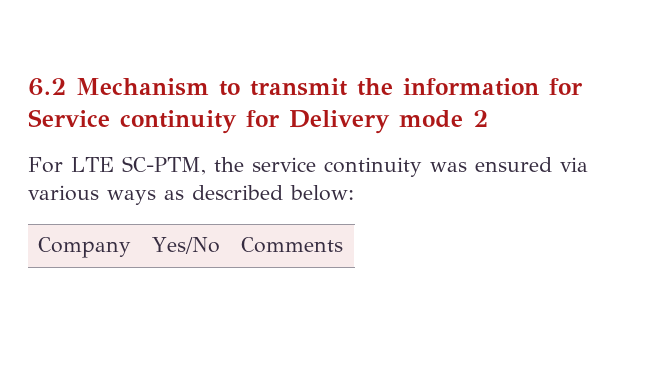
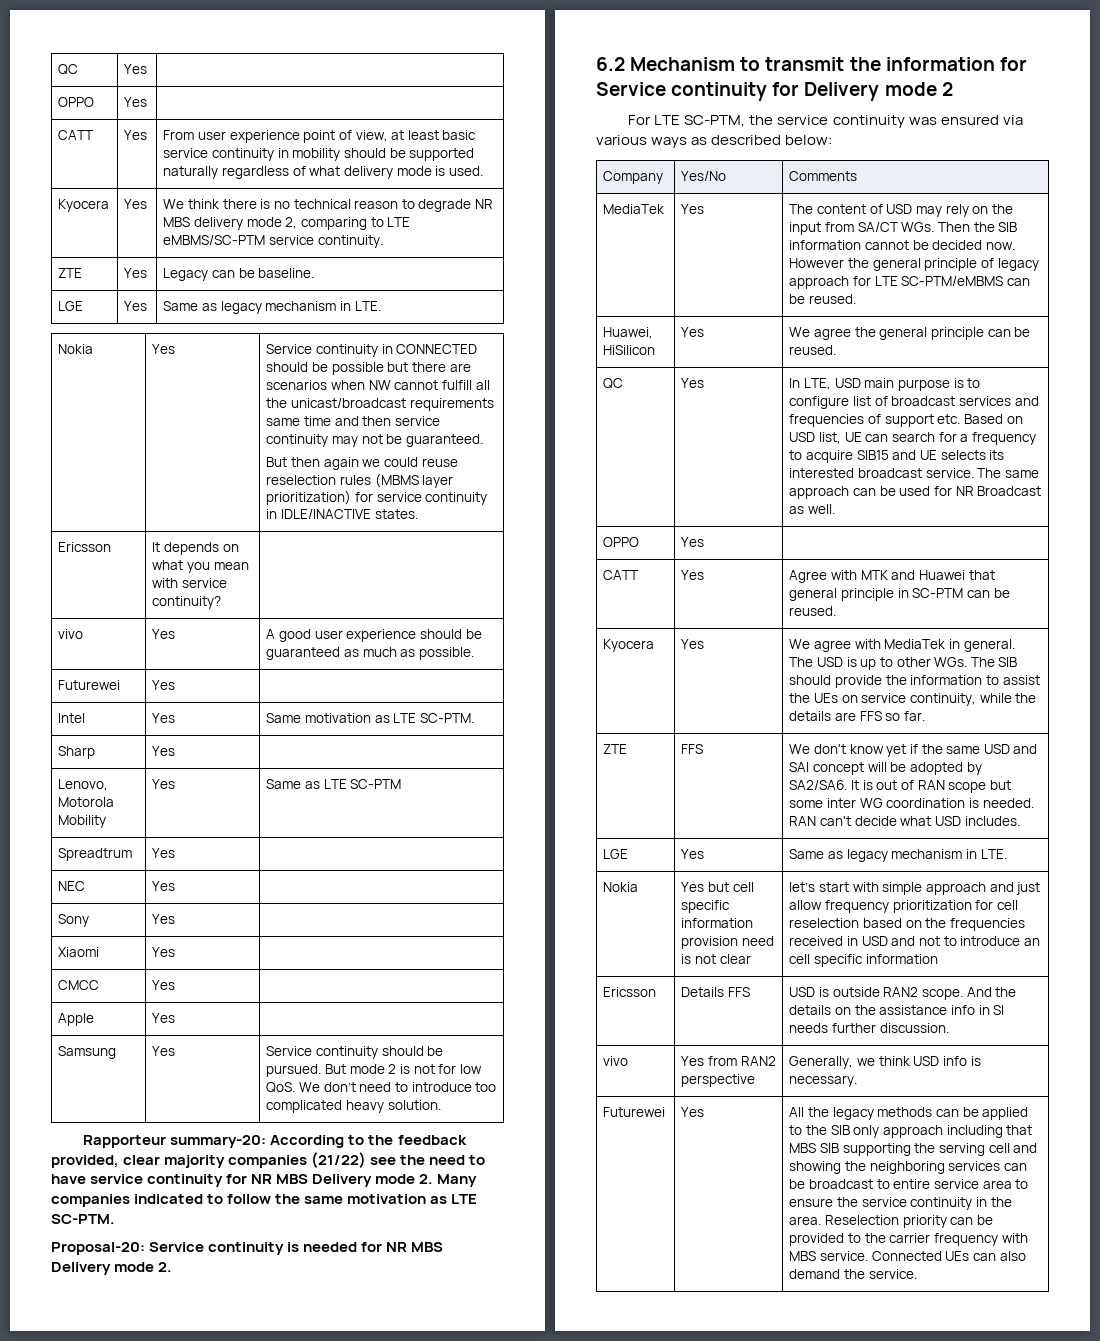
(28, 87) none -> [58,64,79,75] [124,64,148,74] [58,97,95,107] [124,97,148,107] [58,130,94,140] [124,130,148,140] [163,130,477,143] [163,148,475,161] [163,166,483,179] [58,199,110,212] [124,199,148,209] [163,199,494,212] [163,217,411,230] [163,235,383,248] [58,268,83,278] [124,268,148,278] [163,268,315,281] [58,301,84,311] [124,301,148,311] [163,301,381,314] [58,344,94,354] [152,344,176,354] [266,344,478,357] [266,362,471,375] [266,380,490,390] [266,398,494,411] [266,416,440,426] [266,434,483,447] [266,457,458,470] [266,473,454,488] [266,490,488,505] [266,509,418,519] [58,542,112,552] [152,542,239,555] [152,560,249,573] [152,578,227,588] [152,596,222,609] [58,629,84,639] [152,629,176,639] [266,629,482,642] [266,647,474,660] [58,680,121,690] [152,680,176,690] [58,713,86,723] [152,713,176,723] [266,713,474,723] [58,746,96,759] [152,746,176,756] [58,779,109,791] [58,797,115,807] [58,815,107,828] [152,779,176,789] [266,779,402,789] [58,848,133,861] [152,848,176,858] [58,881,86,891] [152,881,176,891] [58,914,90,927] [152,914,176,924] [58,947,100,957] [152,947,176,957] [58,980,100,990] [152,980,176,990] [58,1013,95,1026] [152,1013,176,1023] [58,1046,117,1059] [152,1046,176,1056] [266,1046,444,1059] [266,1064,482,1077] [266,1082,497,1093] [266,1100,441,1113] [83,1135,467,1148] [51,1152,486,1168] [51,1174,478,1187] [51,1194,478,1207] [51,1214,115,1224] [51,1242,444,1255] [51,1262,173,1275] QC | Yes | // OPPO | Yes | // CATT | Yes | From user experience point of view, at least basic service continuity in mobility should be supported naturally regardless of what delivery mode is used. // Kyocera | Yes | We think there is no technical reason to degrade NR MBS delivery mode 2, comparing to LTE eMBMS/SC-PTM service continuity. // ZTE | Yes | Legacy can be baseline. // LGE | Yes | Same as legacy mechanism in LTE. // Nokia | Yes | Service continuity in CONNECTED should be possible but there are scenarios when NW cannot fulfill all the unicast/broadcast requirements same time and then service continuity may not be guaranteed. // But then again we could reuse reselection rules (MBMS layer prioritization) for service continuity in IDLE/INACTIVE states. // Ericsson | It depends on what you mean with service continuity? | // vivo | Yes | A good user experience should be guaranteed as much as possible. // Futurewei | Yes | // Intel | Yes | Same motivation as LTE SC-PTM. // Sharp | Yes | // Lenovo, Motorola Mobility | Yes | Same as LTE SC-PTM // Spreadtrum | Yes | // NEC | Yes | // Sony | Yes | // Xiaomi | Yes | // CMCC | Yes | // Apple | Yes | // Samsung | Yes | Service continuity should be pursued. But mode 2 is not for low QoS. We don’t need to introduce too complicated heavy solution. // Rapporteur summary-20: According to the feedback provided, clear majority companies (21/22) see the need to have service continuity for NR MBS Delivery mode 2. Many companies indicated to follow the same motivation as LTE SC-PTM. // Proposal-20: Service continuity is needed for NR MBS Delivery mode 2. //
(344, 245) none -> [603,204,665,214] [681,204,705,214] [789,204,1013,217] [789,222,1018,235] [789,240,1015,250] [789,258,1039,271] [789,276,1030,289] [789,294,856,304] [603,327,654,339] [603,345,656,355] [681,327,705,337] [789,327,1031,340] [789,345,837,355] [603,378,624,389] [681,378,705,388] [789,378,981,391] [789,396,1039,409] [789,414,1023,427] [789,432,1036,445] [789,450,1005,463] [789,468,1039,478] [789,486,1042,499] [789,504,835,514] [603,537,640,547] [681,537,705,547] [603,570,639,580] [681,570,705,580] [789,570,995,583] [789,588,1010,601] [789,606,837,616] [603,639,655,652] [681,639,705,649] [789,639,1015,652] [789,657,1018,670] [789,675,1040,688] [789,693,1037,706] [789,711,925,721] [603,744,628,754] [681,744,704,754] [789,744,1038,757] [789,762,982,775] [789,780,1011,793] [789,798,1034,808] [789,816,1020,826] [603,849,629,859] [681,849,705,859] [789,849,1007,862] [603,882,639,892] [681,882,754,892] [681,900,731,913] [681,918,754,928] [681,936,774,949] [681,954,751,964] [789,882,1041,895] [789,900,1018,913] [789,918,1025,931] [789,936,1040,946] [789,954,938,967] [603,987,657,997] [681,987,750,997] [789,987,1017,1000] [789,1005,1005,1015] [789,1023,949,1033] [603,1056,629,1066] [681,1056,776,1066] [681,1074,756,1087] [789,1056,981,1069] [789,1075,858,1087] [603,1107,666,1117] [681,1107,705,1117] [789,1107,1029,1120] [789,1125,1033,1138] [789,1143,1038,1156] [789,1161,1027,1174] [789,1179,1029,1189] [789,1197,1012,1210] [789,1215,993,1228] [789,1233,1028,1246] [789,1251,1026,1261] [789,1269,917,1279] // MediaTek | Yes | The content of USD may rely on the input from SA/CT WGs. Then the SIB information cannot be decided now. However the general principle of legacy approach for LTE SC-PTM/eMBMS can be reused. // Huawei, HiSilicon | Yes | We agree the general principle can be reused. // QC | Yes | In LTE, USD main purpose is to configure list of broadcast services and frequencies of support etc. Based on USD list, UE can search for a frequency to acquire SIB15 and UE selects its interested broadcast service. The same approach can be used for NR Broadcast as well. // OPPO | Yes | // CATT | Yes | Agree with MTK and Huawei that general principle in SC-PTM can be reused. // Kyocera | Yes | We agree with MediaTek in general. The USD is up to other WGs. The SIB should provide the information to assist the UEs on service continuity, while the details are FFS so far. // ZTE | FFS | We don't know yet if the same USD and SAI concept will be adopted by SA2/SA6. It is out of RAN scope but some inter WG coordination is needed. RAN can't decide what USD includes. // LGE | Yes | Same as legacy mechanism in LTE. // Nokia | Yes but cell specific information provision need is not clear | let’s start with simple approach and just allow frequency prioritization for cell reselection based on the frequencies received in USD and not to introduce an cell specific information // Ericsson | Details FFS | USD is outside RAN2 scope. And the details on the assistance info in SI needs further discussion. // vivo | Yes from RAN2 perspective | Generally, we think USD info is necessary. // Futurewei | Yes | All the legacy methods can be applied to the SIB only approach including that MBS SIB supporting the serving cell and showing the neighboring services can be broadcast to entire service area to ensure the service continuity in the area. Reselection priority can be provided to the carrier frequency with MBS service. Connected UEs can also demand the service.

